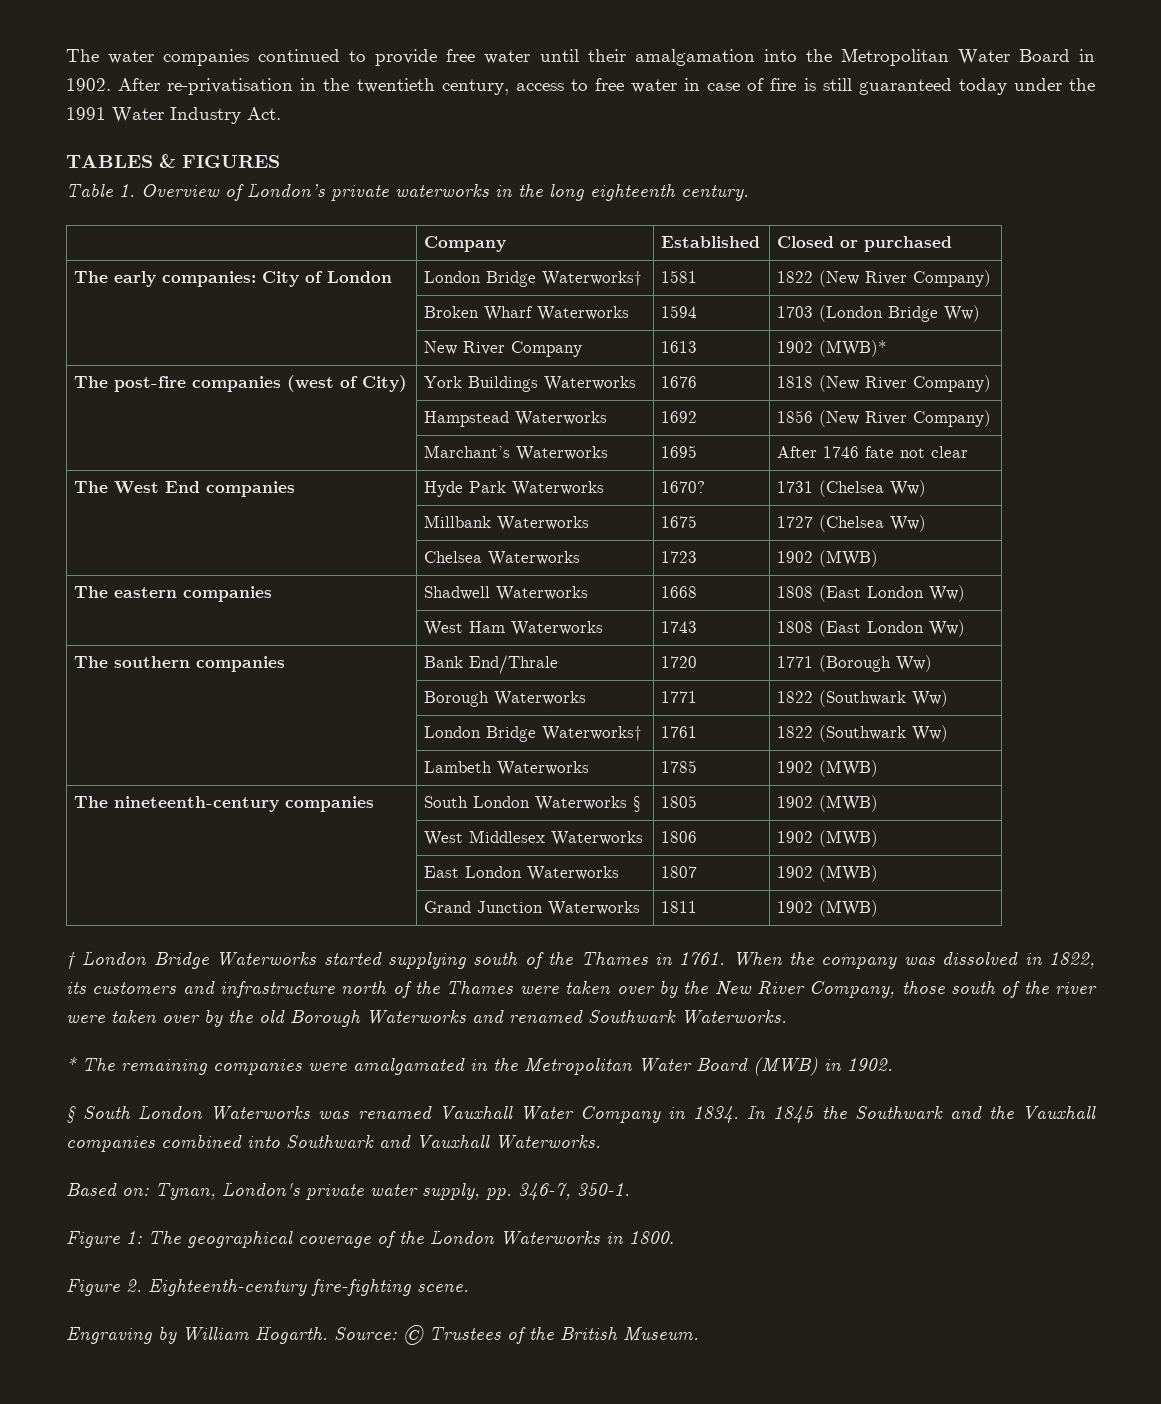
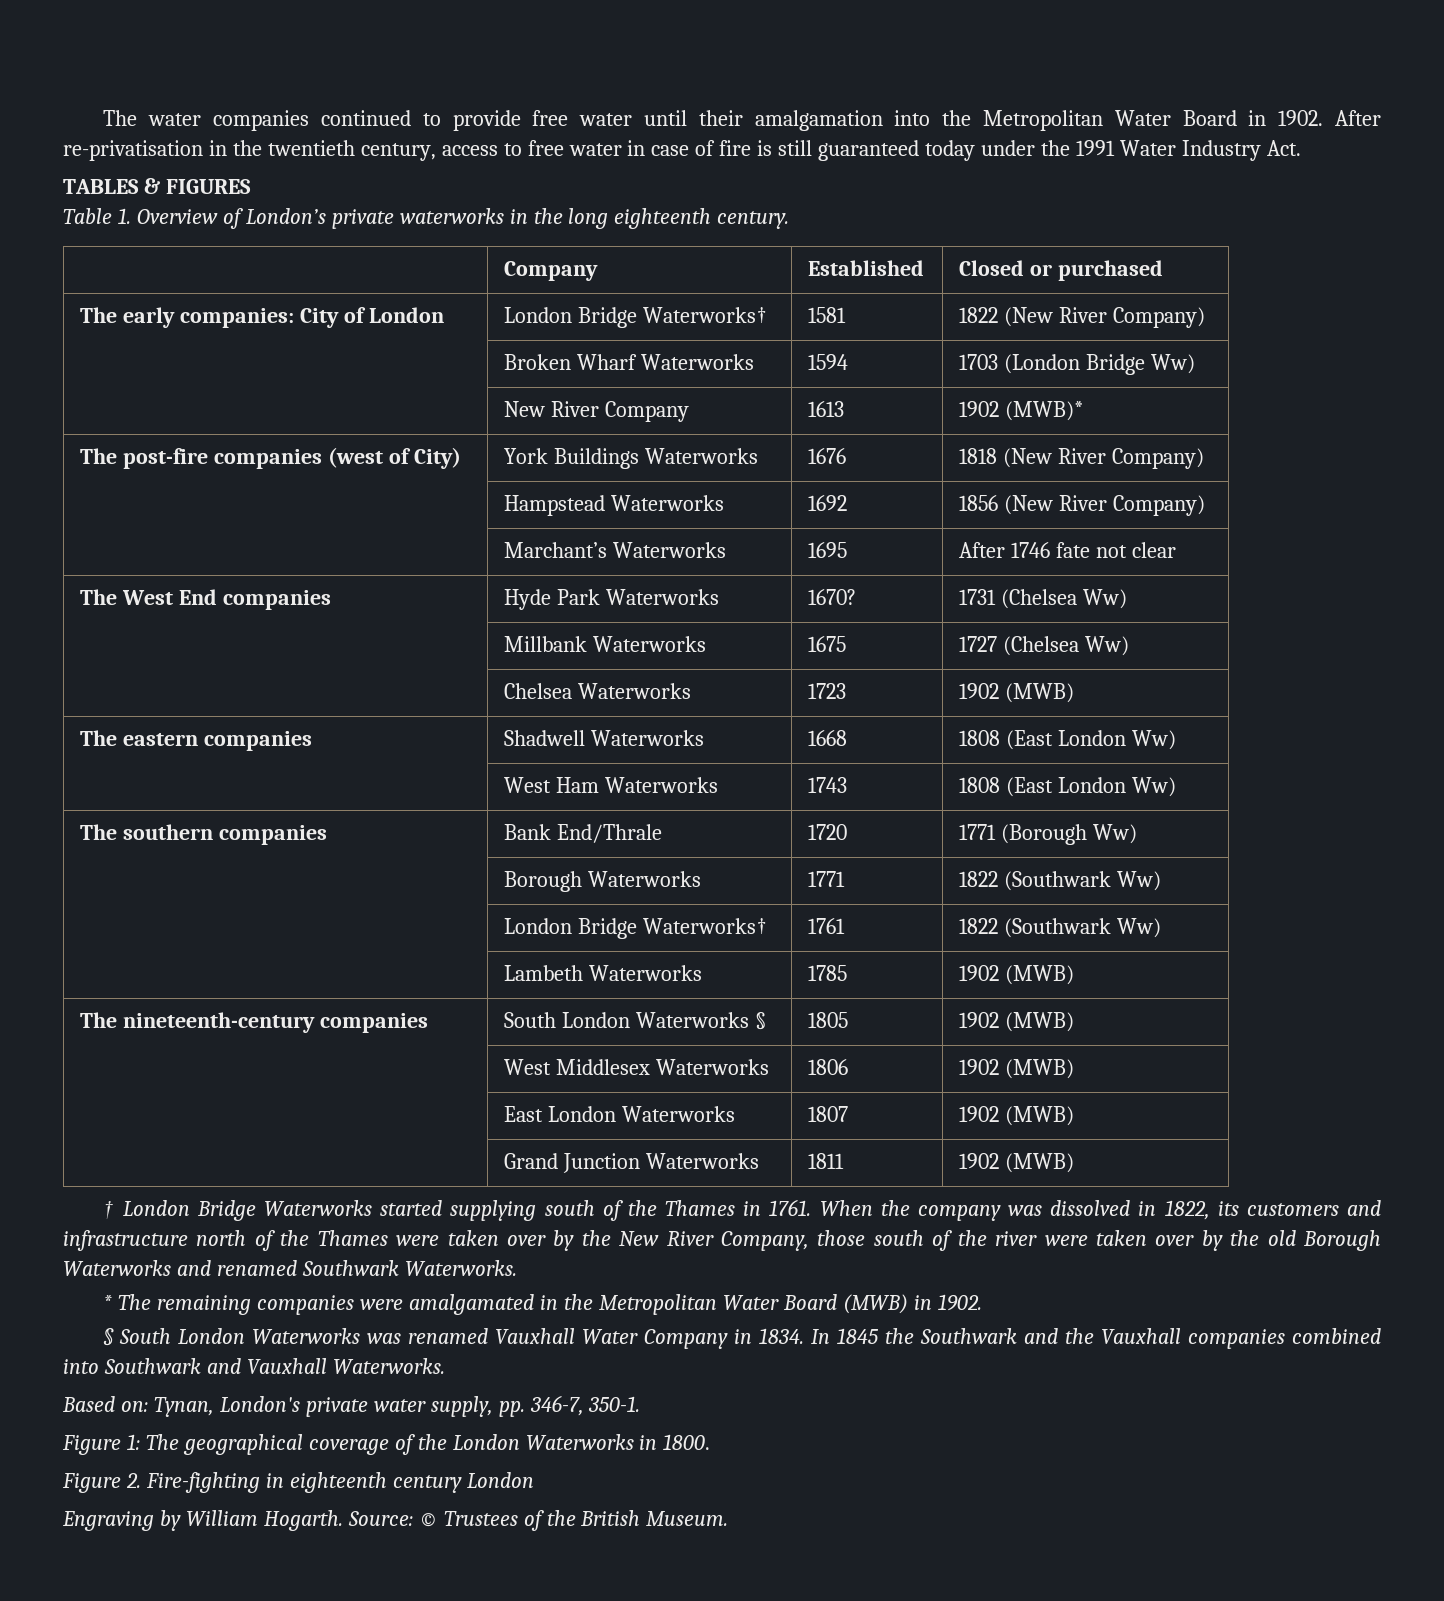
[148,1278,469,1296] Eighteenth-century fire-fighting scene. -> [145,1472,534,1493] Fire-fighting in eighteenth century London

